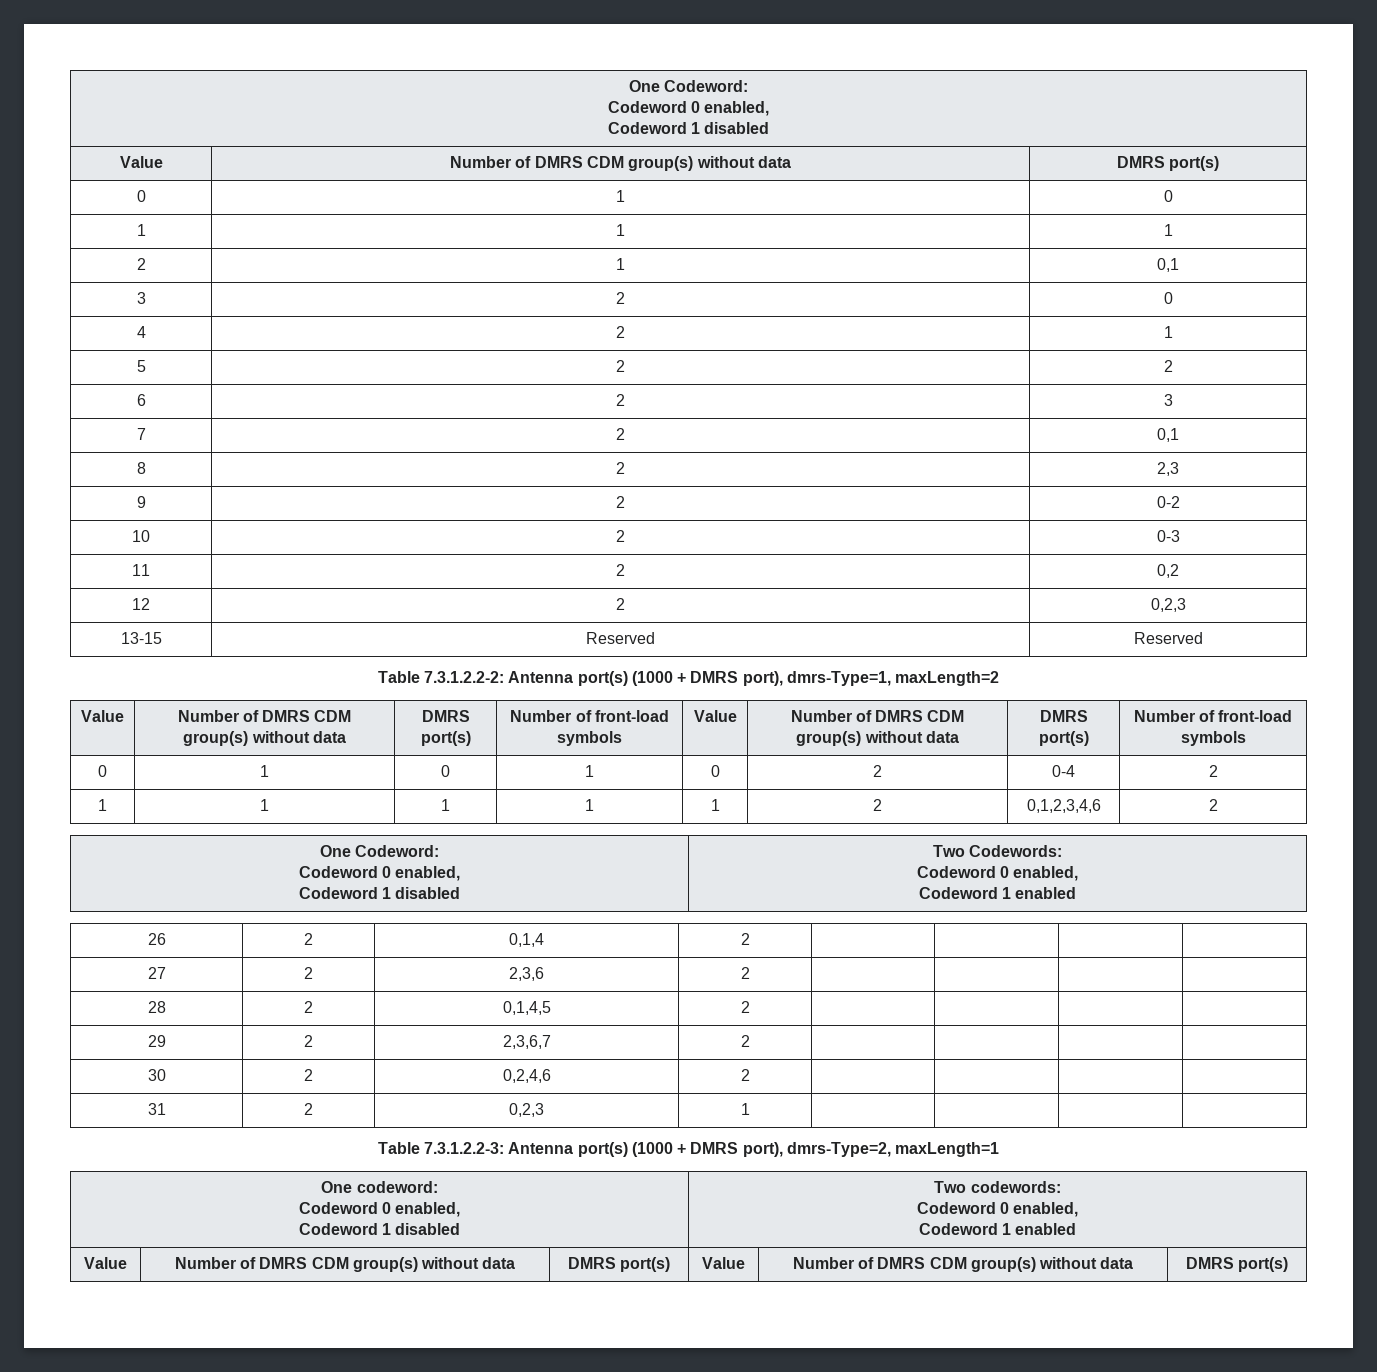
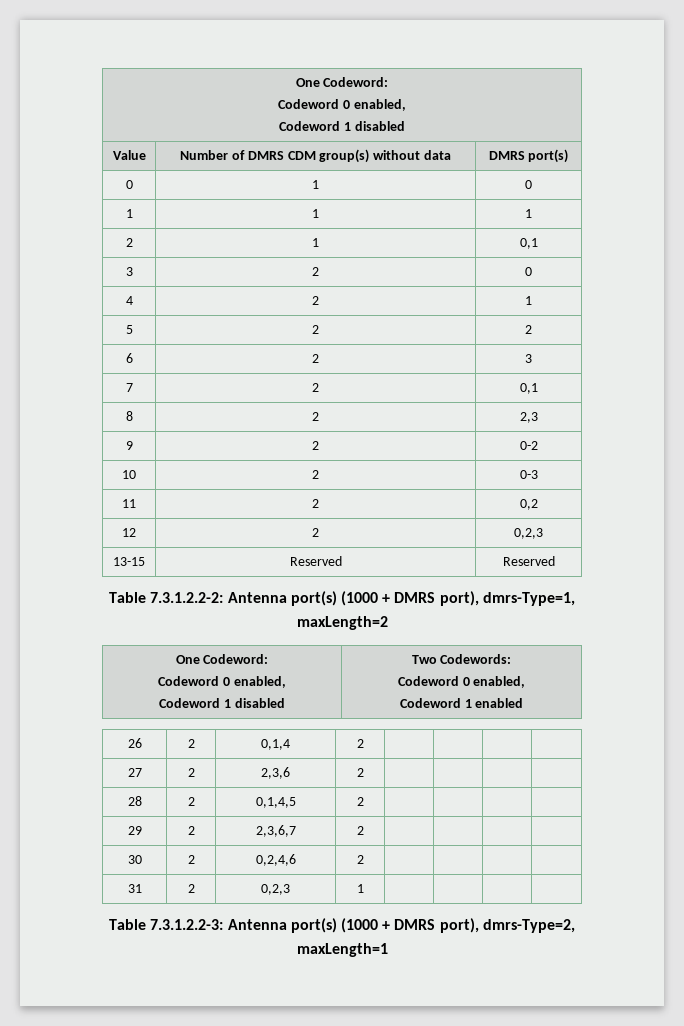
[81,710,124,722] [177,710,352,722] [183,731,346,746] [421,710,470,722] [420,731,471,746] [510,710,669,722] [557,731,622,746] [693,710,737,722] [790,710,965,722] [796,731,959,746] [1039,710,1088,722] [1038,731,1089,746] [1133,710,1293,722] [1180,731,1246,746] [98,765,107,777] [260,765,269,777] [441,765,450,777] [585,765,594,777] [710,765,720,777] [873,765,882,777] [1052,765,1075,777] [1208,765,1218,777] [98,799,107,811] [260,799,269,811] [441,799,450,811] [585,799,594,811] [710,799,720,811] [873,799,882,811] [1026,799,1101,813] [1208,799,1218,811] // Value | Number of DMRS CDM group(s) without data | DMRS port(s) | Number of front-load symbols | Value | Number of DMRS CDM group(s) without data | DMRS port(s) | Number of front-load symbols // 0 | 1 | 0 | 1 | 0 | 2 | 0-4 | 2 // 1 | 1 | 1 | 1 | 1 | 2 | 0,1,2,3,4,6 | 2 -> (388, 623) none
[321,1181,438,1193] [298,1202,461,1217] [298,1223,461,1235] [934,1181,1061,1193] [916,1202,1079,1217] [918,1223,1077,1235] [84,1257,127,1269] [174,1257,516,1272] [567,1257,671,1272] [702,1257,745,1269] [792,1257,1134,1272] [1185,1257,1289,1272] // One codeword: // Codeword 0 enabled, // Codeword 1 disabled | Two codewords: // Codeword 0 enabled, // Codeword 1 enabled // Value | Number of DMRS CDM group(s) without data | DMRS port(s) | Value | Number of DMRS CDM group(s) without data | DMRS port(s) -> (388, 950) none

